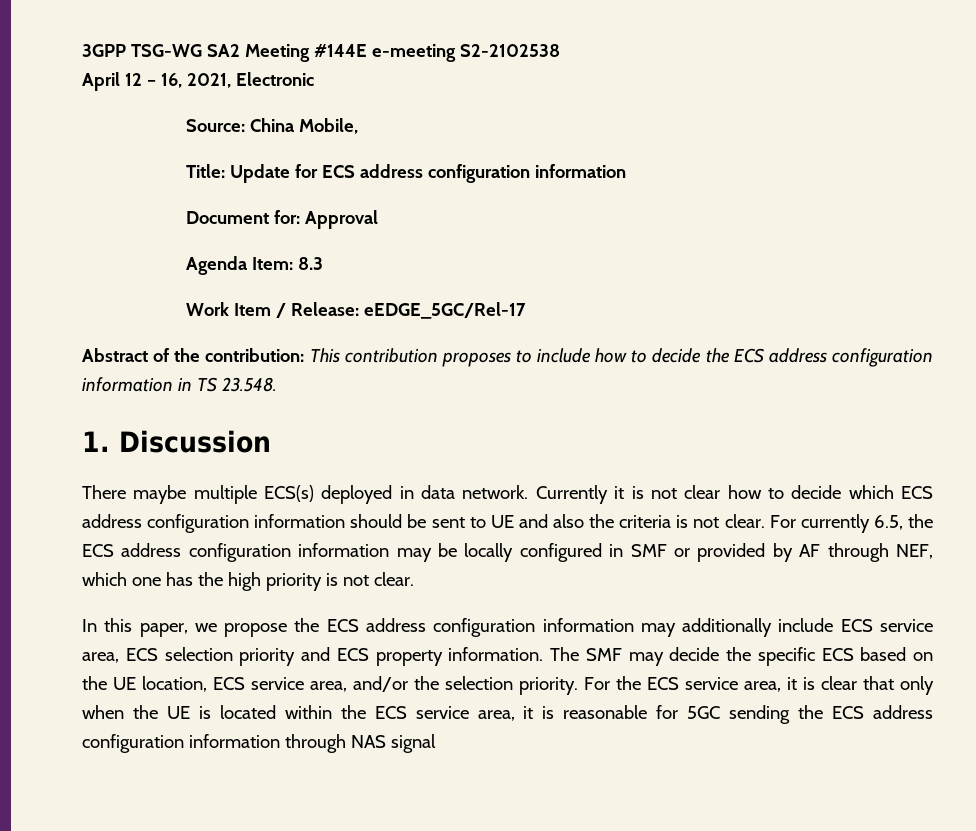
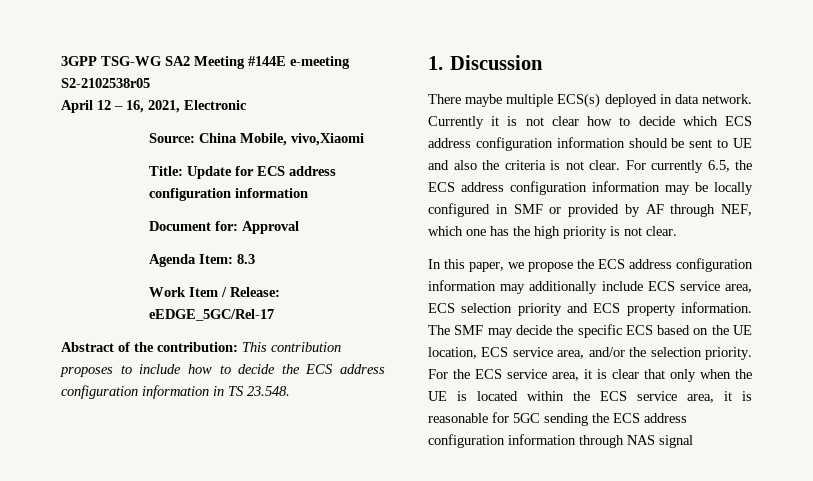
[459,44,560,57] S2-2102538 -> [61,78,150,88] S2-2102538r05
(359, 126) none -> [291,133,365,146] vivo,Xiaomi

